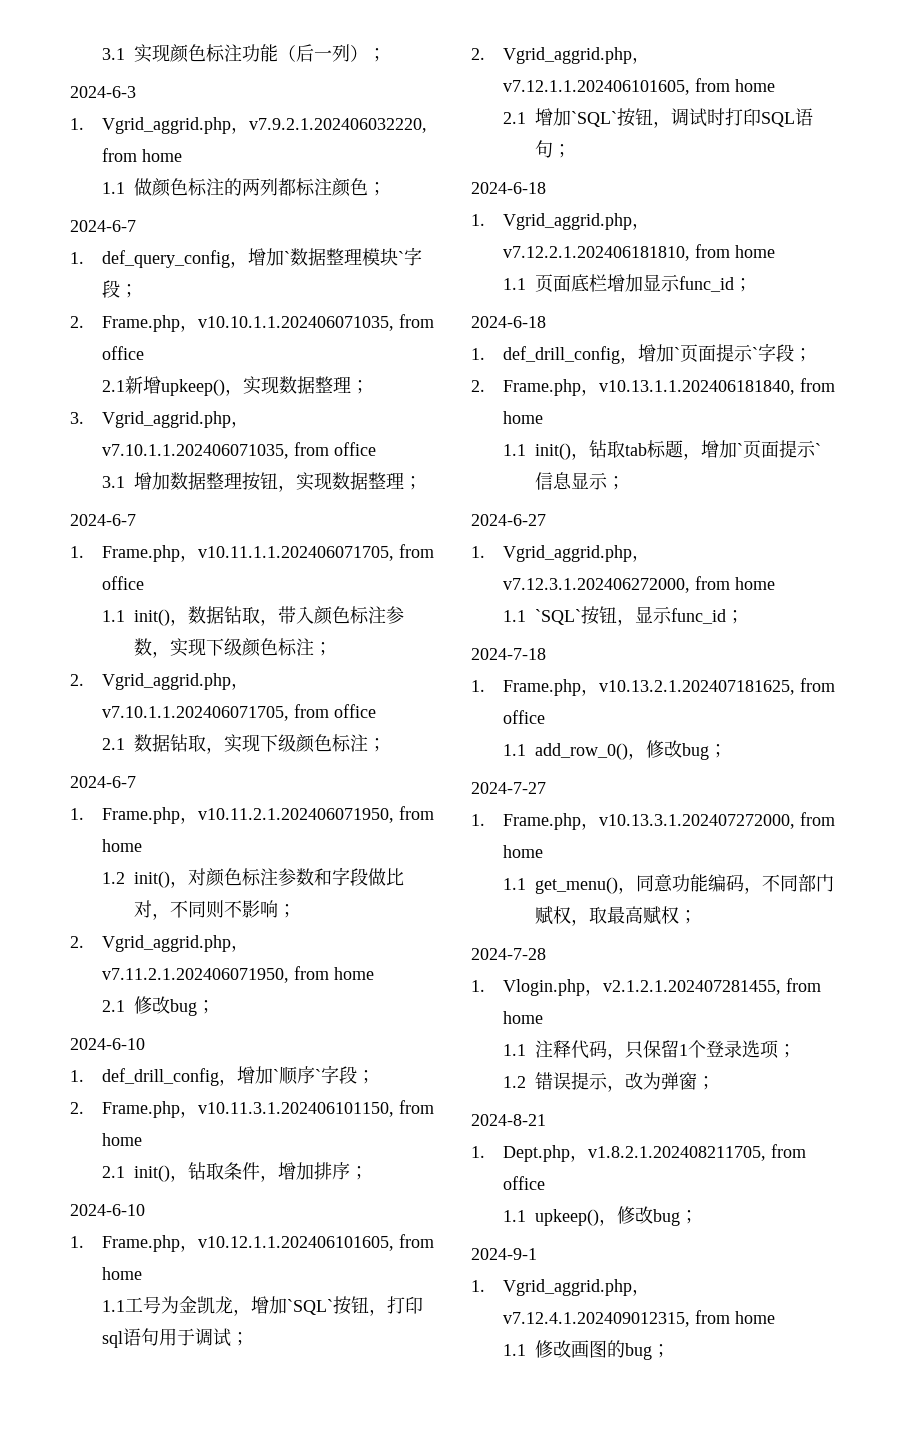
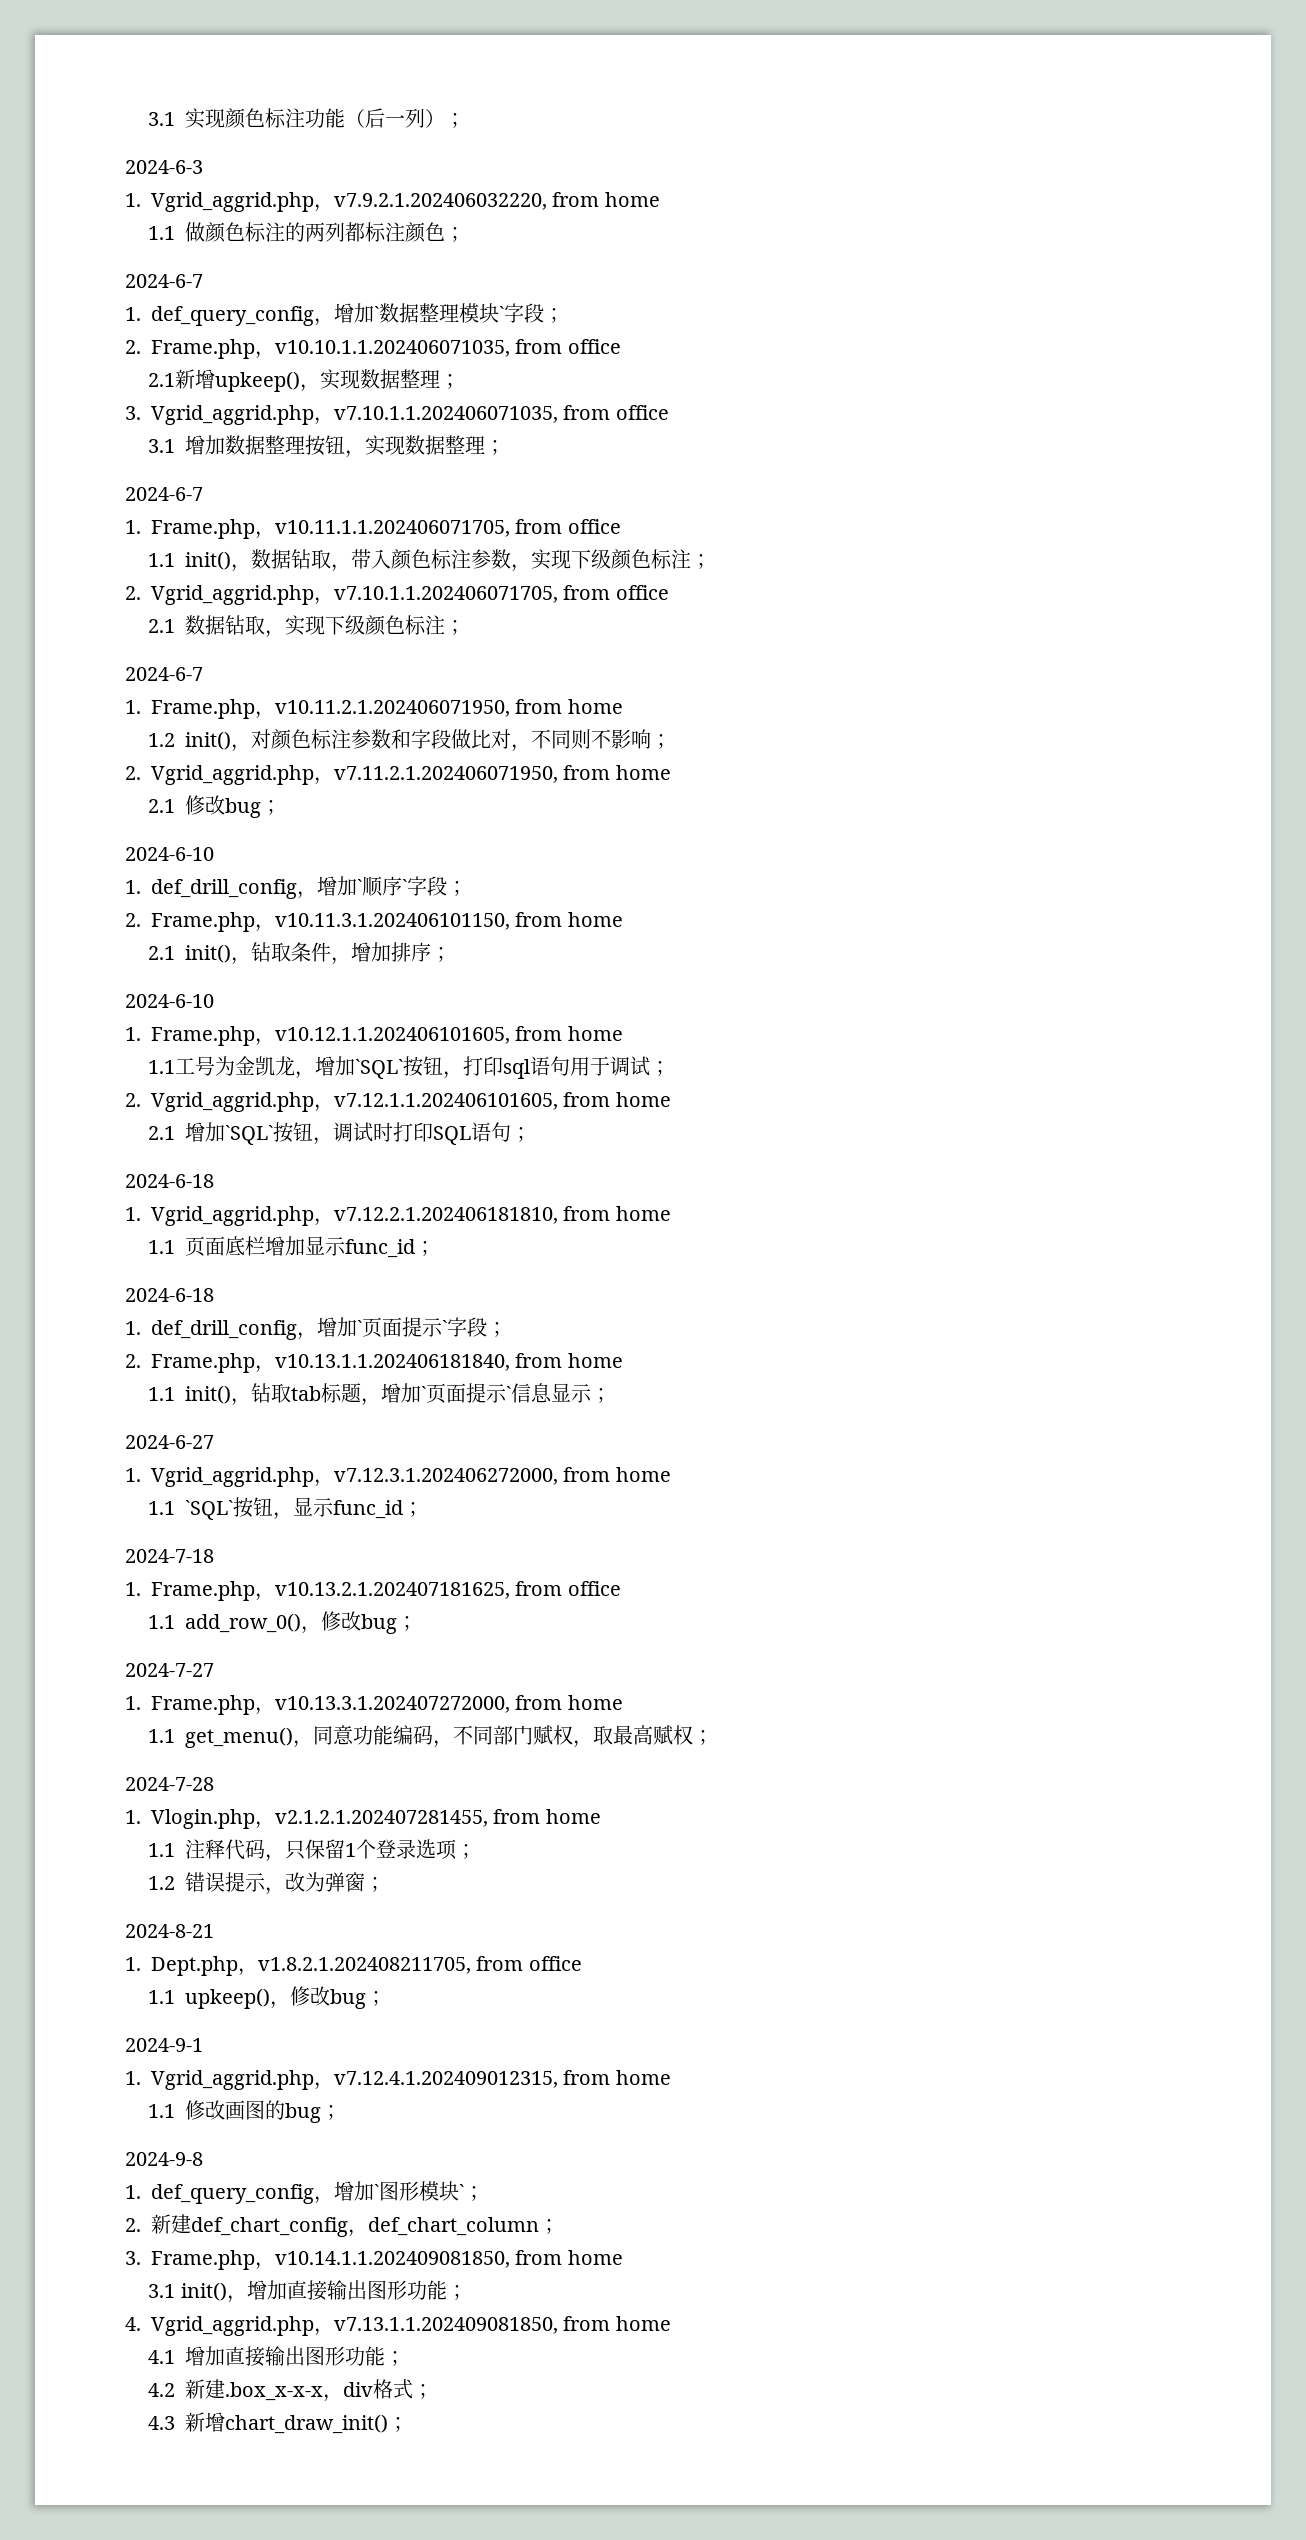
(671, 1351) none -> [125,2152,203,2166] [125,2181,484,2204] [125,2214,559,2237] [125,2250,623,2270] [148,2280,467,2303] [125,2316,671,2336] [148,2346,406,2367] [148,2379,434,2402] [148,2412,409,2434] // 2024-9-8 // 1. def_query_config，增加`图形模块`； // 2.新建def_chart_config，def_chart_column； // 3. Frame.php，v10.14.1.1.202409081850, from home // 3.1 init()，增加直接输出图形功能； // 4. Vgrid_aggrid.php，v7.13.1.1.202409081850, from home // 4.1增加直接输出图形功能； // 4.2新建.box_x-x-x，div格式； // 4.3新增chart_draw_init()；

